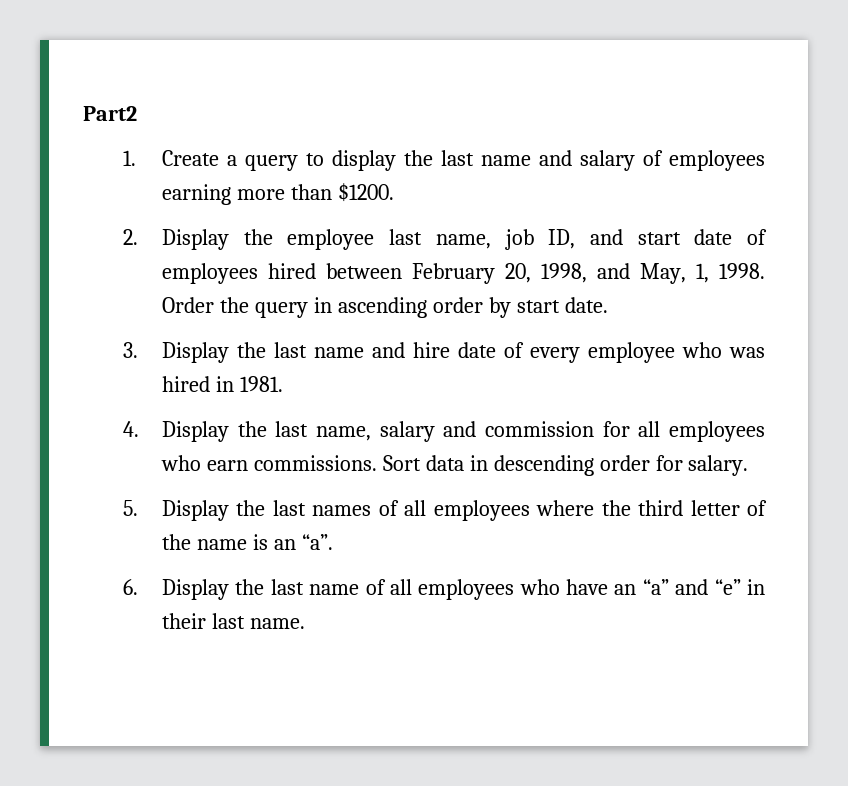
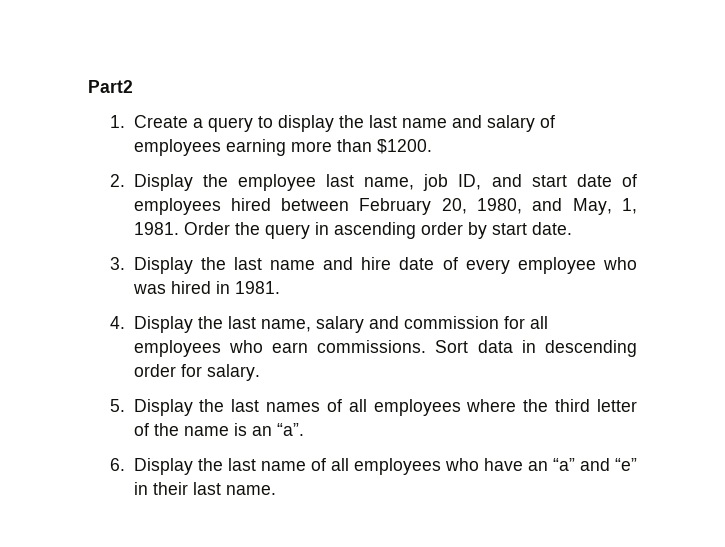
[541,263,588,283] 1998, -> [477,198,523,214] 1980,
[719,263,766,279] 1998. -> [133,222,179,235] 1981.

